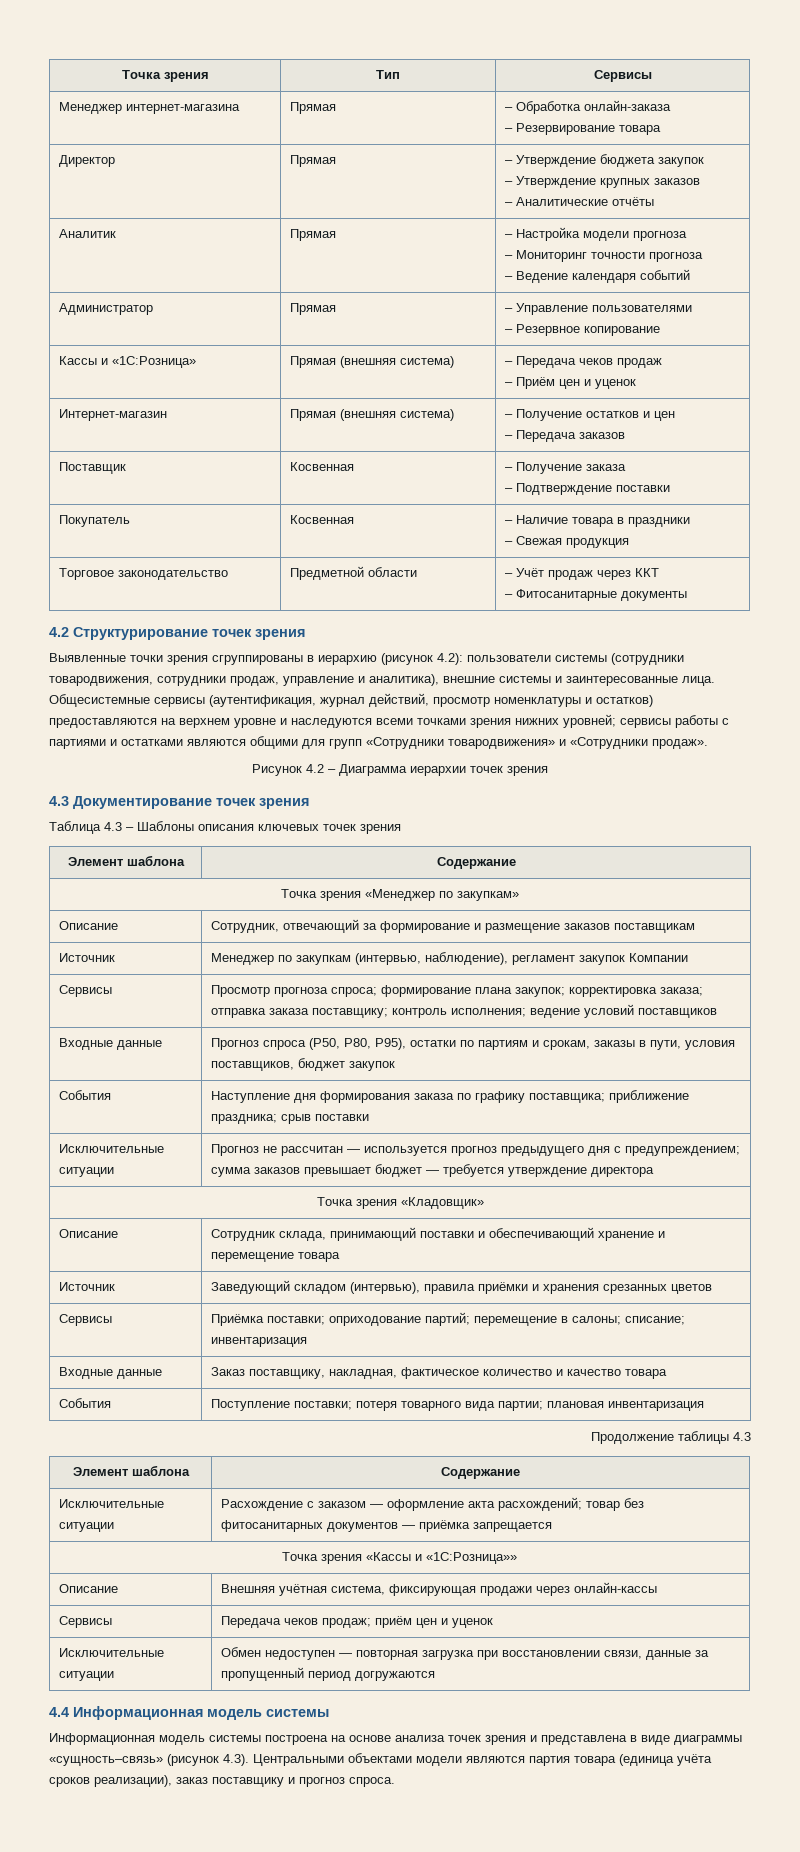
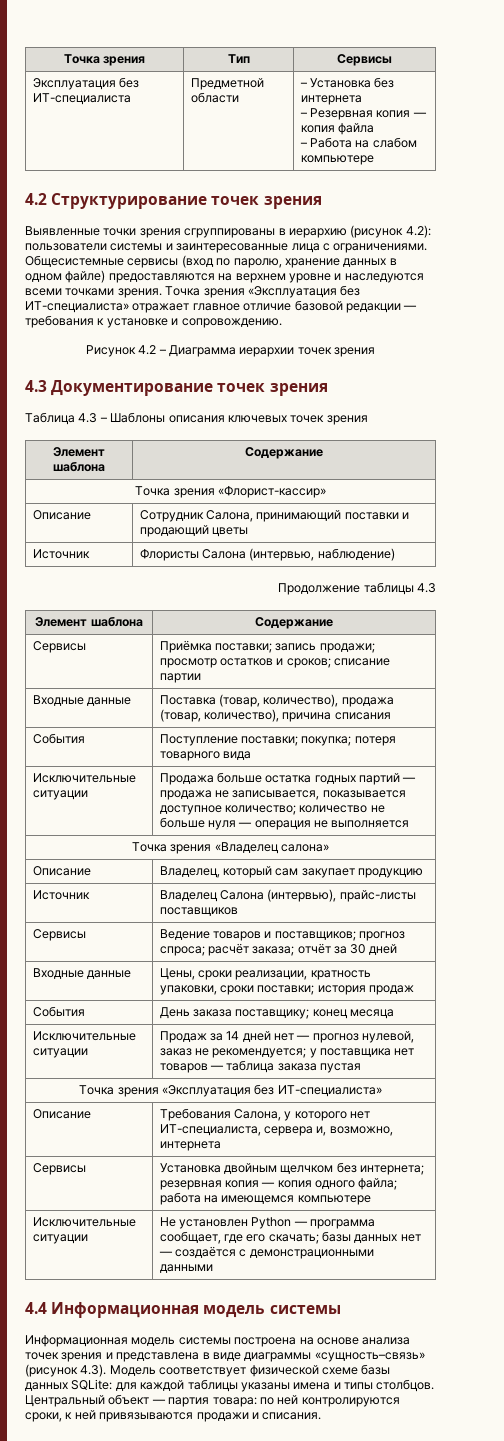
[59,102,241,114] [290,102,337,114] [505,100,672,114] [505,123,662,135] [59,155,116,167] [290,155,337,167] [505,154,705,167] [505,176,701,188] [505,197,655,206] [59,229,117,238] [290,229,337,241] [505,227,688,241] [505,250,704,262] [505,269,691,283] [59,303,154,315] [290,303,337,315] [505,303,693,315] [505,324,661,336] [59,356,197,368] [290,356,455,368] [505,356,663,368] [505,377,637,389] [59,409,168,421] [290,409,455,421] [505,409,676,421] [505,430,626,442] [59,462,127,474] [290,462,355,471] [505,462,627,474] [505,483,671,495] [59,515,131,527] [290,515,355,524] [505,515,691,527] [505,536,630,548] [59,568,229,580] [290,566,418,580] [505,568,660,580] [505,589,688,601] Менеджер интернет-магазина | Прямая | – Обработка онлайн-заказа // – Резервирование товара // Директор | Прямая | – Утверждение бюджета закупок // – Утверждение крупных заказов // – Аналитические отчёты // Аналитик | Прямая | – Настройка модели прогноза // – Мониторинг точности прогноза // – Ведение календаря событий // Администратор | Прямая | – Управление пользователями // – Резервное копирование // Кассы и «1С:Розница» | Прямая (внешняя система) | – Передача чеков продаж // – Приём цен и уценок // Интернет-магазин | Прямая (внешняя система) | – Получение остатков и цен // – Передача заказов // Поставщик | Косвенная | – Получение заказа // – Подтверждение поставки // Покупатель | Косвенная | – Наличие товара в праздники // – Свежая продукция // Торговое законодательство | Предметной области | – Учёт продаж через ККТ // – Фитосанитарные документы -> [32,77,139,90] [32,93,131,105] [190,78,264,90] [190,92,239,103] [299,77,395,88] [300,95,362,105] [299,108,427,120] [300,123,374,135] [299,137,417,148] [300,155,374,165] Эксплуатация без ИТ-специалиста | Предметной области | – Установка без интернета // – Резервная копия — копия файла // – Работа на слабом компьютере
[611,653,684,665] [49,674,715,686] [49,693,653,707] (сотрудники товародвижения, сотрудники продаж, управление и аналитика), внешние системы и заинтересованные лица. Общесистемные сервисы (аутентификация, журнал действий, просмотр номенклатуры и остатков) -> [165,243,428,253] [25,255,397,268] [25,270,106,283] и заинтересованные лица с ограничениями. Общесистемные сервисы (вход по паролю, хранение данных в одном файле)
[470,714,729,728] [49,736,708,749] зрения нижних уровней; сервисы работы с партиями и остатками являются общими для групп «Сотрудники товародвижения» и «Сотрудники продаж». -> [117,285,361,298] [25,300,418,313] [25,315,282,328] зрения. Точка зрения «Эксплуатация без ИТ-специалиста» отражает главное отличие базовой редакции — требования к установке и сопровождению.
[365,889,519,901] [59,921,119,930] [211,919,696,933] [59,953,116,962] [211,952,689,965] [59,985,113,997] [211,985,704,997] [211,1004,718,1018] [59,1038,163,1050] [211,1038,736,1050] [211,1058,396,1071] [59,1090,112,1100] [211,1090,690,1103] [211,1114,370,1124] [59,1144,165,1153] [59,1167,115,1177] [211,1144,741,1156] [211,1164,655,1177] [316,1197,484,1209] «Менеджер по закупкам» // Описание | Сотрудник, отвечающий за формирование и размещение заказов поставщикам // Источник | Менеджер по закупкам (интервью, наблюдение), регламент закупок Компании // Сервисы | Просмотр прогноза спроса; формирование плана закупок; корректировка заказа; отправка заказа поставщику; контроль исполнения; ведение условий поставщиков // Входные данные | Прогноз спроса (P50, P80, P95), остатки по партиям и срокам, заказы в пути, условия поставщиков, бюджет закупок // События | Наступление дня формирования заказа по графику поставщика; приближение праздника; срыв поставки // Исключительные ситуации | Прогноз не рассчитан — используется прогноз предыдущего дня с предупреждением; сумма заказов превышает бюджет — требуется утверждение директора // Точка зрения «Кладовщик» -> [217,486,326,498] «Флорист-кассир»
[279,1231,327,1241] склада, -> [205,510,253,522] Салона,
[489,1227,666,1241] [211,1252,341,1262] [59,1282,116,1291] [211,1280,713,1294] [59,1314,113,1326] [211,1312,686,1326] [211,1337,308,1347] [59,1367,163,1379] [211,1367,668,1379] [59,1398,112,1408] [211,1399,705,1411] обеспечивающий хранение и перемещение товара // Источник | Заведующий складом (интервью), правила приёмки и хранения срезанных цветов // Сервисы | Приёмка поставки; оприходование партий; перемещение в салоны; списание; инвентаризация // Входные данные | Заказ поставщику, накладная, фактическое количество и качество товара // События | Поступление поставки; потеря товарного вида партии; плановая инвентаризация -> [139,525,248,537] [32,549,90,559] [139,548,395,561] продающий цветы // Источник | Флористы Салона (интервью, наблюдение)
[59,1499,165,1508] [59,1522,115,1532] [221,1497,645,1511] [221,1520,553,1532] [282,1552,517,1564] [59,1584,119,1593] [221,1582,658,1596] [59,1616,113,1628] [221,1616,494,1628] [59,1648,165,1657] [59,1671,115,1681] [221,1647,710,1660] [221,1667,436,1681] Исключительные ситуации | Расхождение с заказом — оформление акта расхождений; товар без фитосанитарных документов — приёмка запрещается // Точка зрения «Кассы и «1С:Розница»» // Описание | Внешняя учётная система, фиксирующая продажи через онлайн-кассы // Сервисы | Передача чеков продаж; приём цен и уценок // Исключительные ситуации | Обмен недоступен — повторная загрузка при восстановлении связи, данные за пропущенный период догружаются -> [32,641,86,653] [159,640,375,653] [159,658,391,668] [159,673,201,683] [32,695,131,706] [159,694,394,707] [159,709,391,722] [32,733,85,744] [159,734,396,746] [159,751,251,761] [32,773,136,783] [32,790,88,800] [159,772,417,785] [159,790,406,800] [159,805,385,815] [159,817,410,830] [131,842,330,854] [32,866,91,876] [159,866,424,878] [32,890,90,900] [159,889,416,902] [159,907,238,916] [32,929,86,941] [159,929,406,941] [159,943,397,956] [32,968,131,979] [159,968,371,980] [159,985,415,995] [32,1006,85,1017] [159,1007,395,1019] [32,1031,136,1041] [32,1048,88,1058] [159,1031,415,1043] [159,1048,415,1058] [159,1060,362,1073] [79,1084,382,1097] [32,1109,91,1119] [159,1108,371,1121] [159,1124,393,1136] [159,1141,221,1151] [32,1163,86,1175] [159,1162,425,1175] [159,1178,398,1190] [159,1192,371,1205] [32,1217,136,1227] [32,1234,88,1244] [159,1217,376,1229] [159,1231,421,1244] [158,1246,374,1259] [159,1264,213,1273] Сервисы | Приёмка поставки; запись продажи; просмотр остатков и сроков; списание партии // Входные данные | Поставка (товар, количество), продажа (товар, количество), причина списания // События | Поступление поставки; покупка; потеря товарного вида // Исключительные ситуации | Продажа больше остатка годных партий — продажа не записывается, показывается доступное количество; количество не больше нуля — операция не выполняется // Точка зрения «Владелец салона» // Описание | Владелец, который сам закупает продукцию // Источник | Владелец Салона (интервью), прайс-листы поставщиков // Сервисы | Ведение товаров и поставщиков; прогноз спроса; расчёт заказа; отчёт за 30 дней // Входные данные | Цены, сроки реализации, кратность упаковки, сроки поставки; история продаж // События | День заказа поставщику; конец месяца // Исключительные ситуации | Продаж за 14 дней нет — прогноз нулевой, заказ не рекомендуется; у поставщика нет товаров — таблица заказа пустая // Точка зрения «Эксплуатация без ИТ-специалиста» // Описание | Требования Салона, у которого нет ИТ-специалиста, сервера и, возможно, интернета // Сервисы | Установка двойным щелчком без интернета; резервная копия — копия одного файла; работа на имеющемся компьютере // Исключительные ситуации | Не установлен Python — программа сообщает, где его скачать; базы данных нет — создаётся с демонстрационными данными
[253,1753,712,1766] [49,1775,395,1787] Центральными объектами модели являются партия товара (единица учёта сроков реализации), заказ поставщику и прогноз спроса. -> [109,1364,391,1377] [25,1379,435,1392] [25,1394,400,1407] [25,1410,322,1422] Модель соответствует физической схеме базы данных SQLite: для каждой таблицы указаны имена и типы столбцов. Центральный объект — партия товара: по ней контролируются сроки, к ней привязываются продажи и списания.

